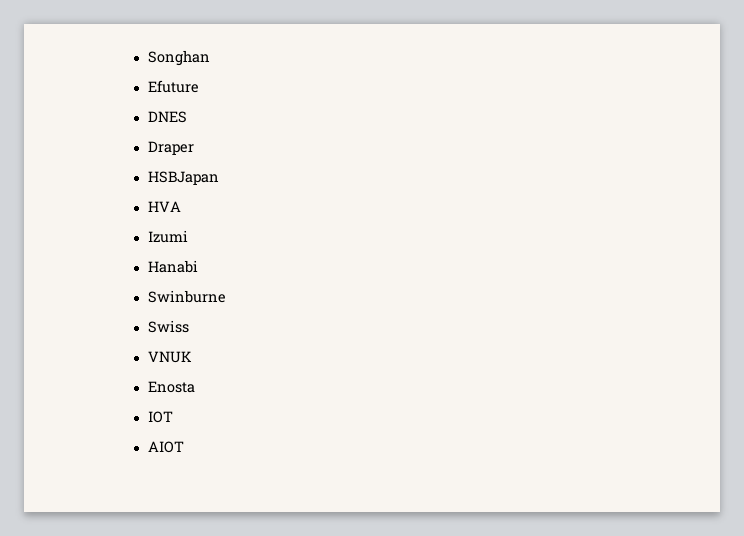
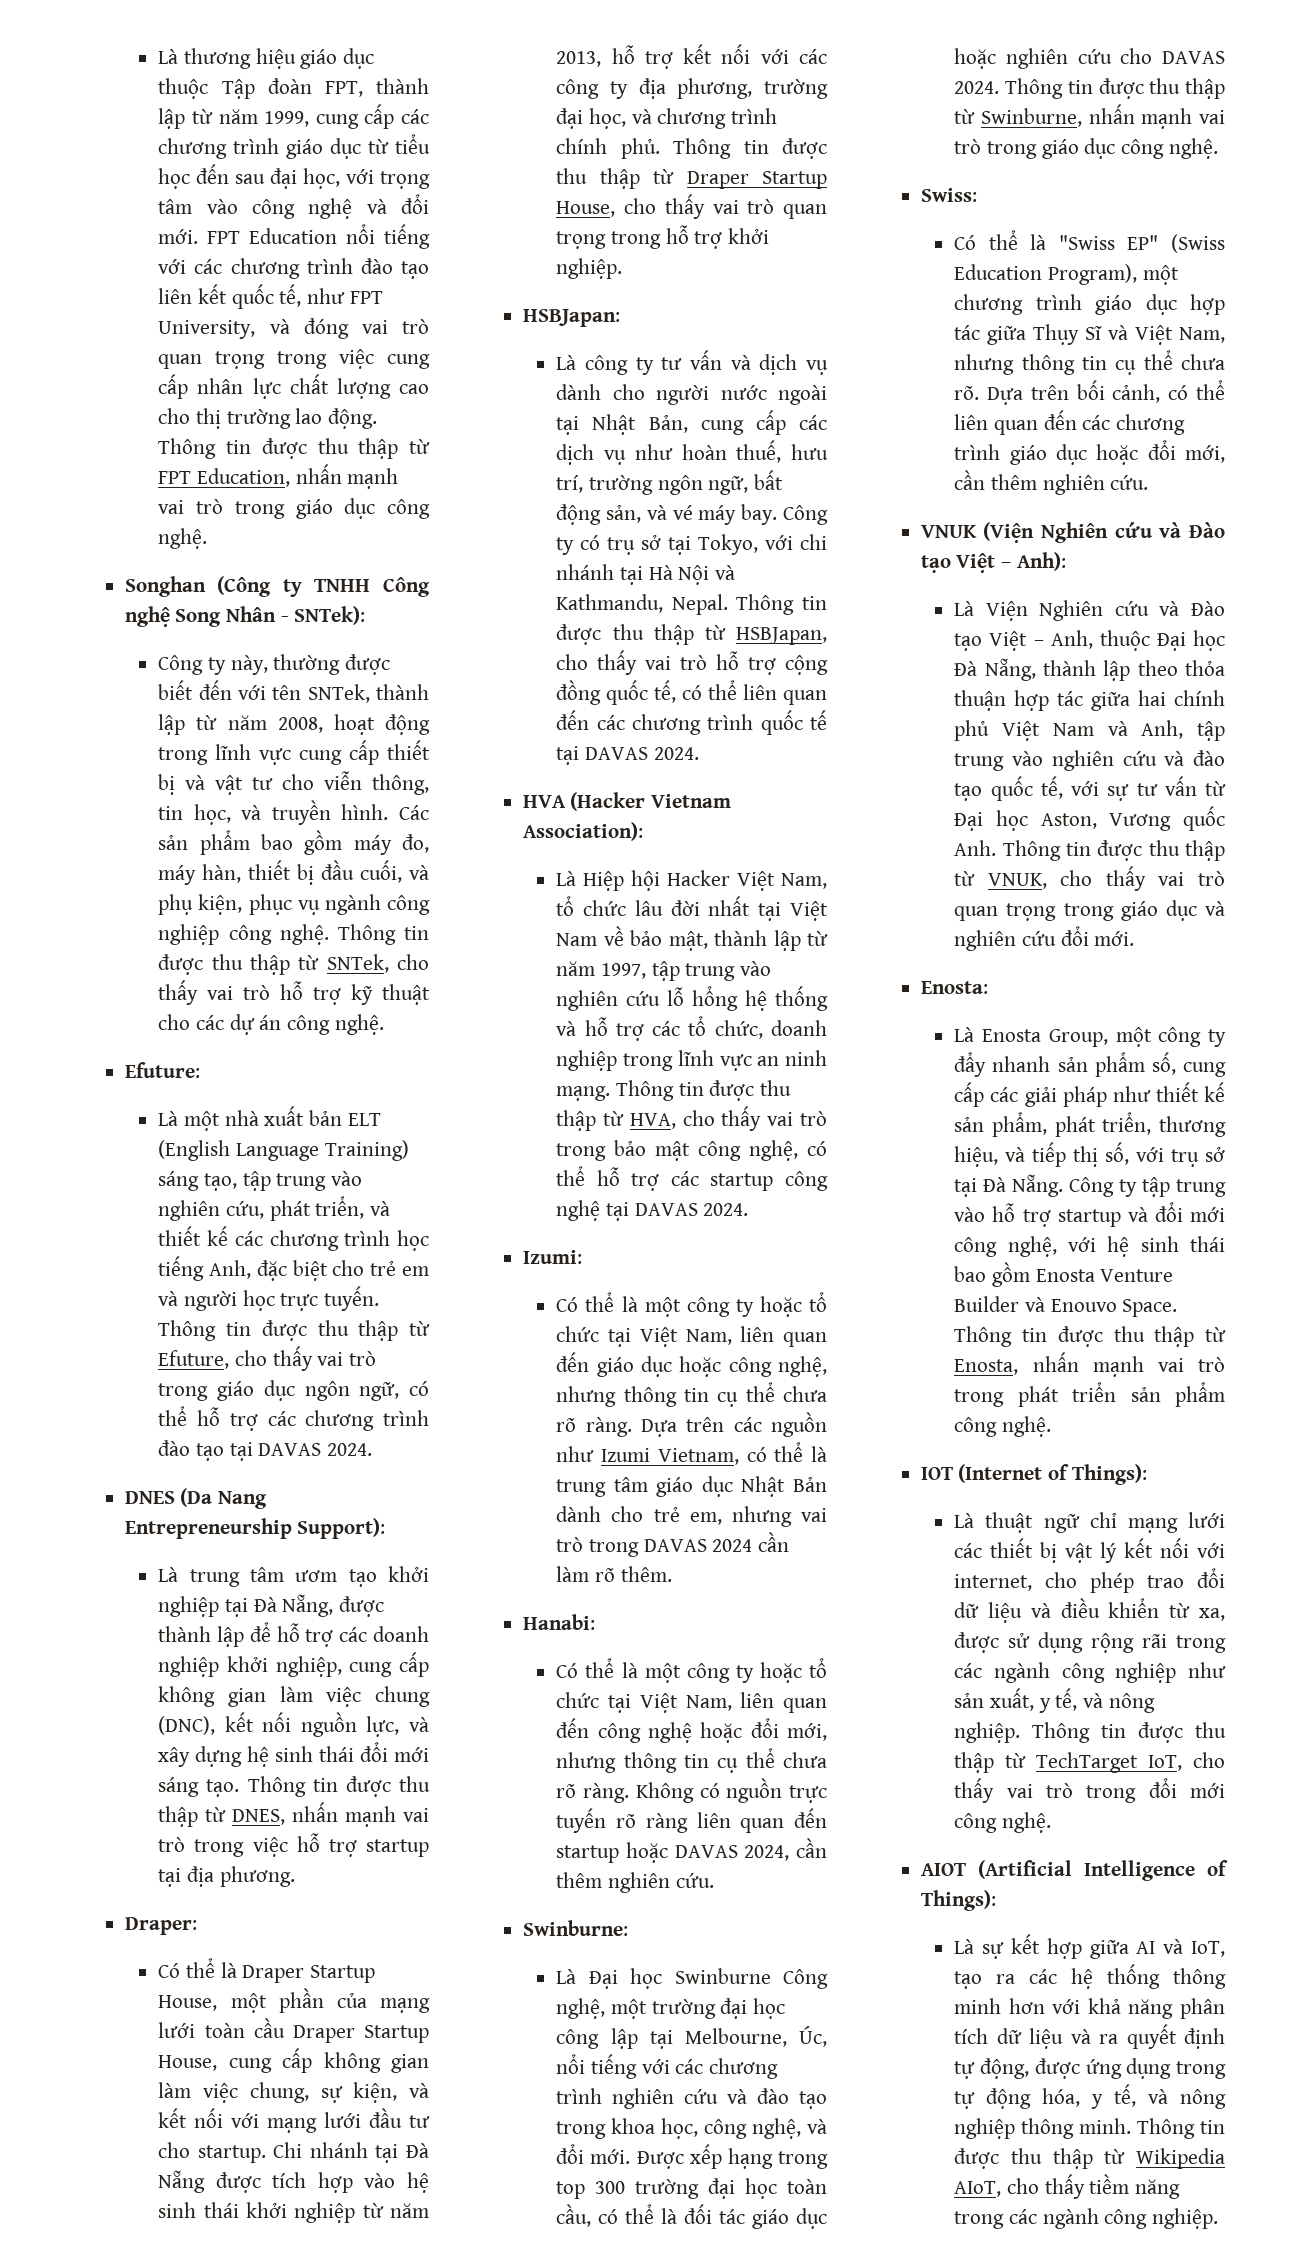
[147,50,210,66] [147,80,199,93] [147,111,187,123] [147,141,194,155] [147,171,219,185] [147,201,181,212] [147,230,188,243] [147,260,198,273] [147,290,226,303] [147,320,189,333] [147,351,192,363] [147,381,195,393] [147,411,173,423] [147,441,184,453] Songhan // Efuture // DNES // Draper // HSBJapan // HVA // Izumi // Hanabi // Swinburne // Swiss // VNUK // Enosta // IOT // AIOT -> [158,48,375,69] [158,78,429,99] [158,104,429,129] [158,134,430,159] [158,164,430,189] [158,194,429,219] [158,224,430,249] [158,258,429,279] [158,284,383,309] [158,318,429,339] [158,349,430,369] [158,374,429,399] [158,408,378,429] [158,438,430,459] [158,464,399,489] [158,498,430,519] [158,528,208,549] [124,576,430,597] [124,606,366,627] [158,654,391,675] [158,680,429,703] [158,714,430,735] [158,740,430,765] [158,771,429,795] [158,800,429,825] [158,830,429,855] [158,860,429,885] [158,894,430,915] [158,924,429,945] [158,954,429,975] [158,980,430,1005] [158,1014,384,1035] [124,1062,200,1078] [158,1106,381,1131] [158,1140,409,1161] [158,1171,363,1191] [158,1196,391,1221] [158,1226,429,1251] [158,1256,429,1281] [158,1286,380,1311] [158,1320,430,1341] [158,1346,377,1371] [158,1380,429,1401] [158,1406,429,1431] [158,1440,373,1461] [124,1488,268,1509] [124,1518,386,1539] [158,1566,429,1587] [158,1594,385,1617] [158,1622,429,1647] [158,1652,429,1677] [158,1686,430,1707] [158,1712,429,1737] [158,1742,429,1767] [158,1776,430,1797] [158,1802,429,1827] [158,1833,429,1857] [158,1866,295,1887] [124,1917,197,1935] [158,1958,376,1983] [158,1988,430,2013] [158,2018,429,2043] [158,2048,429,2073] [158,2082,429,2103] [158,2108,430,2133] [158,2142,429,2163] [158,2170,429,2193] [158,2202,429,2223] [556,44,827,69] [556,78,828,99] [556,108,778,129] [556,138,827,159] [556,168,827,189] [556,194,827,219] [556,225,770,249] [556,258,623,279] [522,309,620,327] [556,350,828,375] [556,384,827,405] [556,410,827,435] [556,440,828,465] [556,470,784,495] [556,504,828,525] [556,534,827,555] [556,564,736,585] [556,594,827,615] [556,624,827,645] [556,650,828,675] [556,680,827,705] [556,710,827,735] [556,746,699,765] [522,792,732,811] [522,822,643,841] [556,870,827,891] [556,896,828,921] [556,926,828,951] [556,961,772,981] [556,986,828,1011] [556,1016,827,1041] [556,1050,827,1071] [556,1080,792,1101] [556,1106,827,1131] [556,1140,827,1161] [556,1166,828,1191] [556,1200,749,1221] [522,1250,582,1264] [556,1292,827,1317] [556,1326,827,1347] [556,1352,827,1377] [556,1382,827,1407] [556,1412,827,1437] [556,1442,827,1465] [556,1476,827,1497] [556,1506,827,1527] [556,1532,790,1557] [556,1566,672,1582] [522,1614,595,1630] [556,1658,827,1683] [556,1692,827,1713] [556,1718,827,1743] [556,1748,827,1773] [556,1778,827,1803] [556,1808,827,1833] [556,1838,827,1863] [556,1872,714,1893] [522,1920,628,1936] [556,1968,828,1989] [556,1998,786,2019] [556,2025,827,2049] [556,2054,779,2079] [556,2088,827,2109] [556,2118,827,2139] [556,2144,828,2169] [556,2178,827,2199] [556,2204,827,2229] [954,48,1225,69] [954,78,1225,99] [954,104,1225,129] [954,138,1218,159] [920,188,977,202] [954,230,1225,253] [954,264,1179,285] [954,294,1225,315] [954,324,1225,345] [954,350,1225,375] [954,380,1225,405] [954,410,1186,435] [954,440,1225,465] [954,470,1149,495] [920,522,1225,543] [920,552,1066,573] [954,600,1225,621] [954,630,1225,651] [954,658,1225,681] [954,690,1225,711] [954,720,1225,741] [954,750,1225,771] [954,776,1226,801] [954,806,1225,831] [954,840,1225,861] [954,866,1225,891] [954,900,1225,921] [954,926,1135,951] [920,981,988,994] [954,1027,1226,1047] [954,1052,1226,1077] [954,1082,1225,1107] [954,1112,1226,1137] [954,1142,1225,1167] [954,1174,1226,1197] [954,1202,1225,1227] [954,1236,1225,1257] [954,1262,1174,1287] [954,1296,1178,1317] [954,1326,1226,1347] [954,1352,1225,1377] [954,1382,1225,1407] [954,1416,1052,1437] [920,1464,1147,1485] [954,1512,1225,1533] [954,1538,1225,1563] [954,1568,1225,1593] [954,1598,1225,1623] [954,1632,1226,1653] [954,1662,1226,1683] [954,1688,1155,1713] [954,1722,1226,1743] [954,1752,1225,1773] [954,1778,1225,1803] [954,1812,1052,1833] [920,1860,1228,1881] [920,1890,996,1911] [954,1934,1225,1959] [954,1964,1226,1989] [954,1998,1225,2019] [954,2024,1225,2049] [954,2058,1226,2079] [954,2084,1226,2109] [954,2118,1225,2139] [954,2148,1225,2169] [954,2174,1181,2199] [954,2208,1219,2229] Là thương hiệu giáo dục thuộc Tập đoàn FPT, thành lập từ năm 1999, cung cấp các chương trình giáo dục từ tiểu học đến sau đại học, với trọng tâm vào công nghệ và đổi mới. FPT Education nổi tiếng với các chương trình đào tạo liên kết quốc tế, như FPT University, và đóng vai trò quan trọng trong việc cung cấp nhân lực chất lượng cao cho thị trường lao động. Thông tin được thu thập từ FPT Education, nhấn mạnh vai trò trong giáo dục công nghệ. // Songhan (Công ty TNHH Công nghệ Song Nhân - SNTek): // Công ty này, thường được biết đến với tên SNTek, thành lập từ năm 2008, hoạt động trong lĩnh vực cung cấp thiết bị và vật tư cho viễn thông, tin học, và truyền hình. Các sản phẩm bao gồm máy đo, máy hàn, thiết bị đầu cuối, và phụ kiện, phục vụ ngành công nghiệp công nghệ. Thông tin được thu thập từ SNTek, cho thấy vai trò hỗ trợ kỹ thuật cho các dự án công nghệ. // Efuture: // Là một nhà xuất bản ELT (English Language Training) sáng tạo, tập trung vào nghiên cứu, phát triển, và thiết kế các chương trình học tiếng Anh, đặc biệt cho trẻ em và người học trực tuyến. Thông tin được thu thập từ Efuture, cho thấy vai trò trong giáo dục ngôn ngữ, có thể hỗ trợ các chương trình đào tạo tại DAVAS 2024. // DNES (Da Nang Entrepreneurship Support): // Là trung tâm ươm tạo khởi nghiệp tại Đà Nẵng, được thành lập để hỗ trợ các doanh nghiệp khởi nghiệp, cung cấp không gian làm việc chung (DNC), kết nối nguồn lực, và xây dựng hệ sinh thái đổi mới sáng tạo. Thông tin được thu thập từ DNES, nhấn mạnh vai trò trong việc hỗ trợ startup tại địa phương. // Draper: // Có thể là Draper Startup House, một phần của mạng lưới toàn cầu Draper Startup House, cung cấp không gian làm việc chung, sự kiện, và kết nối với mạng lưới đầu tư cho startup. Chi nhánh tại Đà Nẵng được tích hợp vào hệ sinh thái khởi nghiệp từ năm 2013, hỗ trợ kết nối với các công ty địa phương, trường đại học, và chương trình chính phủ. Thông tin được thu thập từ Draper Startup House, cho thấy vai trò quan trọng trong hỗ trợ khởi nghiệp. // HSBJapan: // Là công ty tư vấn và dịch vụ dành cho người nước ngoài tại Nhật Bản, cung cấp các dịch vụ như hoàn thuế, hưu trí, trường ngôn ngữ, bất động sản, và vé máy bay. Công ty có trụ sở tại Tokyo, với chi nhánh tại Hà Nội và Kathmandu, Nepal. Thông tin được thu thập từ HSBJapan, cho thấy vai trò hỗ trợ cộng đồng quốc tế, có thể liên quan đến các chương trình quốc tế tại DAVAS 2024. // HVA (Hacker Vietnam Association): // Là Hiệp hội Hacker Việt Nam, tổ chức lâu đời nhất tại Việt Nam về bảo mật, thành lập từ năm 1997, tập trung vào nghiên cứu lỗ hổng hệ thống và hỗ trợ các tổ chức, doanh nghiệp trong lĩnh vực an ninh mạng. Thông tin được thu thập từ HVA, cho thấy vai trò trong bảo mật công nghệ, có thể hỗ trợ các startup công nghệ tại DAVAS 2024. // Izumi: // Có thể là một công ty hoặc tổ chức tại Việt Nam, liên quan đến giáo dục hoặc công nghệ, nhưng thông tin cụ thể chưa rõ ràng. Dựa trên các nguồn như Izumi Vietnam, có thể là trung tâm giáo dục Nhật Bản dành cho trẻ em, nhưng vai trò trong DAVAS 2024 cần làm rõ thêm. // Hanabi: // Có thể là một công ty hoặc tổ chức tại Việt Nam, liên quan đến công nghệ hoặc đổi mới, nhưng thông tin cụ thể chưa rõ ràng. Không có nguồn trực tuyến rõ ràng liên quan đến startup hoặc DAVAS 2024, cần thêm nghiên cứu. // Swinburne: // Là Đại học Swinburne Công nghệ, một trường đại học công lập tại Melbourne, Úc, nổi tiếng với các chương trình nghiên cứu và đào tạo trong khoa học, công nghệ, và đổi mới. Được xếp hạng trong top 300 trường đại học toàn cầu, có thể là đối tác giáo dục hoặc nghiên cứu cho DAVAS 2024. Thông tin được thu thập từ Swinburne, nhấn mạnh vai trò trong giáo dục công nghệ. // Swiss: // Có thể là "Swiss EP" (Swiss Education Program), một chương trình giáo dục hợp tác giữa Thụy Sĩ và Việt Nam, nhưng thông tin cụ thể chưa rõ. Dựa trên bối cảnh, có thể liên quan đến các chương trình giáo dục hoặc đổi mới, cần thêm nghiên cứu. // VNUK (Viện Nghiên cứu và Đào tạo Việt – Anh): // Là Viện Nghiên cứu và Đào tạo Việt – Anh, thuộc Đại học Đà Nẵng, thành lập theo thỏa thuận hợp tác giữa hai chính phủ Việt Nam và Anh, tập trung vào nghiên cứu và đào tạo quốc tế, với sự tư vấn từ Đại học Aston, Vương quốc Anh. Thông tin được thu thập từ VNUK, cho thấy vai trò quan trọng trong giáo dục và nghiên cứu đổi mới. // Enosta: // Là Enosta Group, một công ty đẩy nhanh sản phẩm số, cung cấp các giải pháp như thiết kế sản phẩm, phát triển, thương hiệu, và tiếp thị số, với trụ sở tại Đà Nẵng. Công ty tập trung vào hỗ trợ startup và đổi mới công nghệ, với hệ sinh thái bao gồm Enosta Venture Builder và Enouvo Space. Thông tin được thu thập từ Enosta, nhấn mạnh vai trò trong phát triển sản phẩm công nghệ. // IOT (Internet of Things): // Là thuật ngữ chỉ mạng lưới các thiết bị vật lý kết nối với internet, cho phép trao đổi dữ liệu và điều khiển từ xa, được sử dụng rộng rãi trong các ngành công nghiệp như sản xuất, y tế, và nông nghiệp. Thông tin được thu thập từ TechTarget IoT, cho thấy vai trò trong đổi mới công nghệ. // AIOT (Artificial Intelligence of Things): // Là sự kết hợp giữa AI và IoT, tạo ra các hệ thống thông minh hơn với khả năng phân tích dữ liệu và ra quyết định tự động, được ứng dụng trong tự động hóa, y tế, và nông nghiệp thông minh. Thông tin được thu thập từ Wikipedia AIoT, cho thấy tiềm năng trong các ngành công nghiệp.

